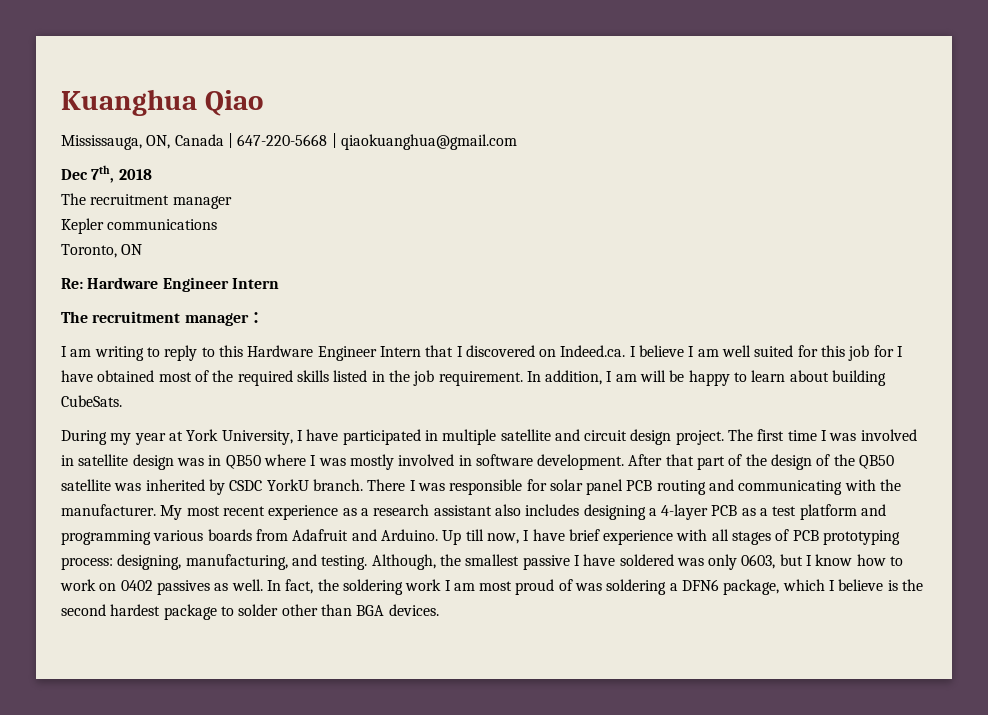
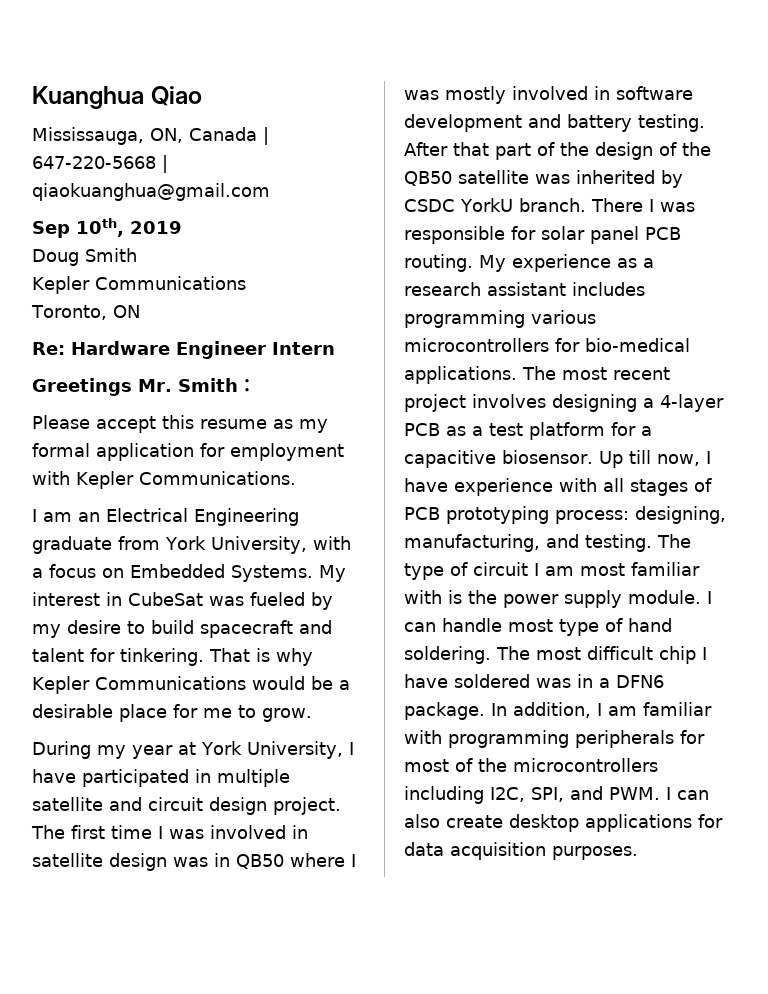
[61,165,152,183] [61,193,232,209] [61,218,218,234] Dec 7th, 2018 // The recruitment manager // Kepler communications -> [32,218,182,238] [32,248,137,266] [32,276,246,294] Sep 10th, 2019 // Doug Smith // Kepler Communications
[61,311,264,326] [61,345,904,361] [61,370,887,386] [61,395,122,407] The recruitment manager： // I am writing to reply to this Hardware Engineer Intern that I discovered on Indeed.ca. I believe I am well suited for this job for I have obtained most of the required skills listed in the job requirement. In addition, I am will be happy to learn about building CubeSats. -> [32,378,256,396] [32,415,328,433] [32,443,344,461] [32,471,296,489] [32,508,299,526] [32,536,351,554] [32,564,346,582] [32,592,333,610] [32,620,332,638] [32,648,313,666] [32,676,350,694] [32,704,312,722] Greetings Mr. Smith： // Please accept this resume as my formal application for employment with Kepler Communications. // I am an Electrical Engineering graduate from York University, with a focus on Embedded Systems. My interest in CubeSat was fueled by my desire to build spacecraft and talent for tinkering. That is why Kepler Communications would be a desirable place for me to grow.
[537,454,625,470] development. -> [404,114,705,132] development and battery testing.
[656,479,902,495] [61,504,265,520] routing and communicating with the manufacturer. My most recent -> [404,254,506,272] routing. My
[494,504,580,516] also includes -> [572,282,645,296] [404,310,596,328] [404,338,690,352] [404,366,670,384] [404,394,546,412] includes programming various microcontrollers for bio-medical applications. The most recent project involves
[861,504,887,516] [61,529,438,545] and programming various boards from Adafruit and Arduino. -> [611,422,652,436] [404,450,593,468] for a capacitive biosensor.
[568,529,600,541] brief -> (448, 485) none
[371,554,904,570] [60,579,924,595] [61,604,439,620] Although, the smallest passive I have soldered was only 0603, but I know how to work on 0402 passives as well. In fact, the soldering work I am most proud of was soldering a DFN6 package, which I believe is the second hardest package to solder other than BGA devices. -> [657,534,691,548] [404,562,700,580] [404,590,712,608] [404,618,672,636] [404,646,707,664] [404,674,664,688] [404,702,712,720] [404,730,705,748] [404,758,658,772] [404,786,709,804] [404,814,723,832] [404,842,638,860] The type of circuit I am most familiar with is the power supply module. I can handle most type of hand soldering. The most difficult chip I have soldered was in a DFN6 package. In addition, I am familiar with programming peripherals for most of the microcontrollers including I2C, SPI, and PWM. I can also create desktop applications for data acquisition purposes.

